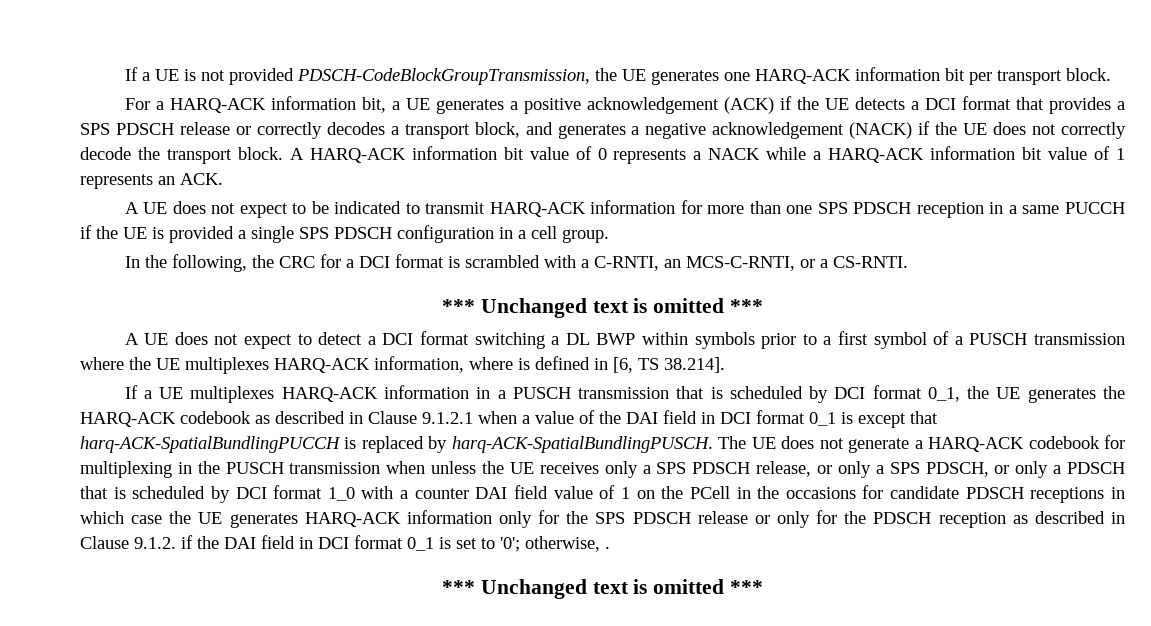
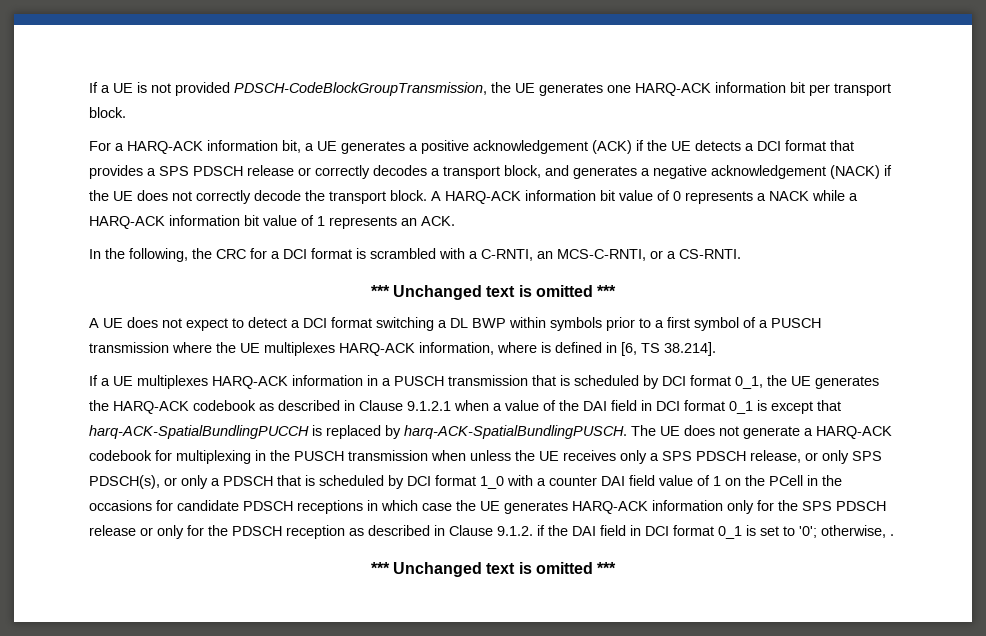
[124,200,1126,218] [80,225,609,243] // A UE does not expect to be indicated to transmit HARQ-ACK information for more than one SPS PDSCH reception in a same PUCCH if the UE is provided a single SPS PDSCH configuration in a cell group. -> (455, 221) none
[875,462,989,477] a SPS PDSCH, -> [852,451,882,461] [89,475,160,489] SPS PDSCH(s),

